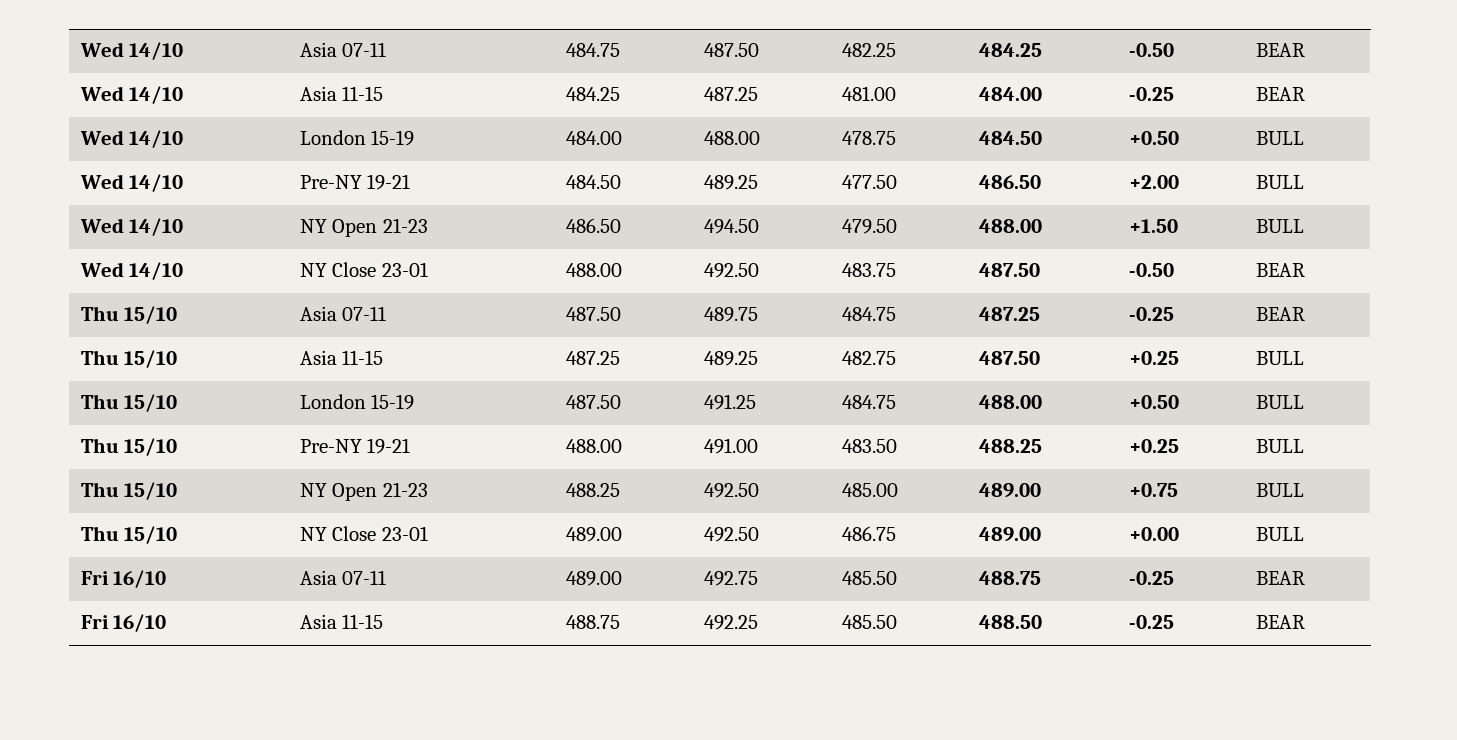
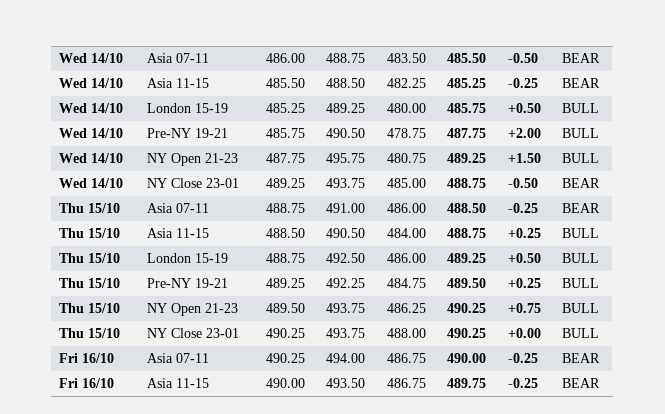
[565,43,620,57] [703,43,759,57] [841,43,896,57] [978,43,1042,57] 484.75 | 487.50 | 482.25 | 484.25 -> [266,53,306,63] [326,53,366,63] [387,53,427,63] [447,53,487,63] 486.00 | 488.75 | 483.50 | 485.50
[565,87,620,101] [703,87,758,101] [841,86,896,101] [978,87,1042,101] 484.25 | 487.25 | 481.00 | 484.00 -> [266,78,306,88] [326,78,366,88] [387,78,427,88] [447,78,487,88] 485.50 | 488.50 | 482.25 | 485.25
[565,131,622,145] [703,131,760,145] [841,131,896,145] [978,131,1042,145] 484.00 | 488.00 | 478.75 | 484.50 -> [266,103,306,113] [326,103,366,113] [387,103,427,113] [447,103,487,113] 485.25 | 489.25 | 480.00 | 485.75
[565,175,621,189] [703,175,758,190] [841,175,897,189] [978,175,1041,189] 484.50 | 489.25 | 477.50 | 486.50 -> [266,128,306,138] [326,128,366,138] [387,128,427,138] [447,128,487,138] 485.75 | 490.50 | 478.75 | 487.75
[565,218,621,233] [703,219,759,234] [841,219,897,234] [978,219,1042,233] 486.50 | 494.50 | 479.50 | 488.00 -> [266,153,306,163] [326,153,366,163] [387,153,427,163] [447,153,487,163] 487.75 | 495.75 | 480.75 | 489.25
[565,263,622,277] [703,263,759,278] [841,263,896,277] [978,263,1040,277] 488.00 | 492.50 | 483.75 | 487.50 -> [266,178,306,188] [326,178,366,188] [387,178,427,188] [447,178,487,188] 489.25 | 493.75 | 485.00 | 488.75
[565,307,621,321] [703,307,758,322] [841,307,896,321] [978,307,1040,321] 487.50 | 489.75 | 484.75 | 487.25 -> [266,203,306,213] [326,203,366,213] [387,203,427,213] [447,203,487,213] 488.75 | 491.00 | 486.00 | 488.50
[565,351,620,365] [703,351,758,366] [841,351,896,365] [978,351,1040,365] 487.25 | 489.25 | 482.75 | 487.50 -> [266,228,306,238] [326,228,366,238] [387,228,427,238] [447,228,487,238] 488.50 | 490.50 | 484.00 | 488.75
[565,395,621,409] [703,394,756,410] [841,395,896,409] [978,395,1042,409] 487.50 | 491.25 | 484.75 | 488.00 -> [266,253,306,263] [326,253,366,263] [387,253,427,263] [447,253,487,263] 488.75 | 492.50 | 486.00 | 489.25
[565,439,622,453] [703,438,758,454] [841,439,897,453] [978,439,1042,453] 488.00 | 491.00 | 483.50 | 488.25 -> [266,278,306,288] [326,278,366,288] [387,278,427,288] [447,278,487,288] 489.25 | 492.25 | 484.75 | 489.50
[565,483,620,497] [703,483,759,498] [841,483,898,497] [978,483,1041,498] 488.25 | 492.50 | 485.00 | 489.00 -> [266,303,306,313] [326,303,366,313] [387,303,427,313] [447,303,487,313] 489.50 | 493.75 | 486.25 | 490.25
[565,527,622,542] [703,527,759,542] [841,526,896,541] [978,527,1041,542] 489.00 | 492.50 | 486.75 | 489.00 -> [266,328,306,338] [326,328,366,338] [387,328,427,338] [447,328,487,338] 490.25 | 493.75 | 488.00 | 490.25
[565,571,622,586] [703,571,758,586] [841,571,897,585] [978,571,1041,585] 489.00 | 492.75 | 485.50 | 488.75 -> [266,353,306,363] [326,353,366,363] [387,353,427,363] [447,353,487,363] 490.25 | 494.00 | 486.75 | 490.00
[565,615,620,629] [703,615,758,630] [841,615,897,629] [978,615,1042,629] 488.75 | 492.25 | 485.50 | 488.50 -> [266,378,306,388] [326,378,366,388] [387,378,427,388] [447,378,487,388] 490.00 | 493.50 | 486.75 | 489.75

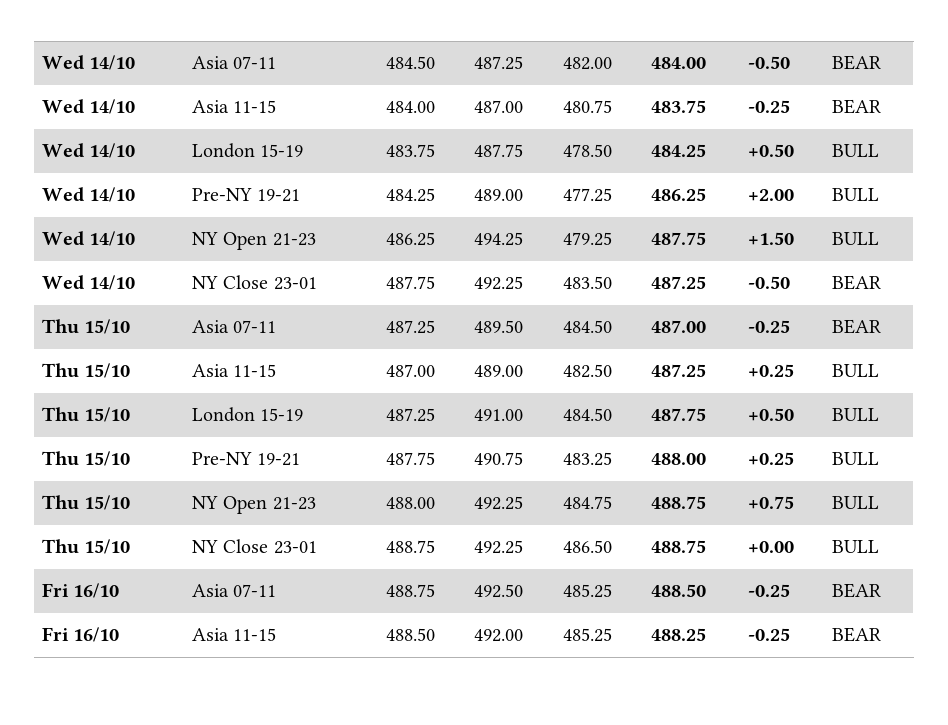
[266,53,306,63] [326,53,366,63] [387,53,427,63] [447,53,487,63] 486.00 | 488.75 | 483.50 | 485.50 -> [386,56,436,69] [474,56,524,70] [563,57,613,70] [651,57,707,69] 484.50 | 487.25 | 482.00 | 484.00
[266,78,306,88] [326,78,366,88] [387,78,427,88] [447,78,487,88] 485.50 | 488.50 | 482.25 | 485.25 -> [386,101,436,113] [474,100,524,113] [563,100,613,113] [651,100,707,113] 484.00 | 487.00 | 480.75 | 483.75
[266,103,306,113] [326,103,366,113] [387,103,427,113] [447,103,487,113] 485.25 | 489.25 | 480.00 | 485.75 -> [386,144,436,157] [474,144,524,157] [563,144,613,157] [651,144,707,157] 483.75 | 487.75 | 478.50 | 484.25
[266,128,306,138] [326,128,366,138] [387,128,427,138] [447,128,487,138] 485.75 | 490.50 | 478.75 | 487.75 -> [386,188,436,202] [474,189,524,201] [563,188,613,202] [651,188,707,201] 484.25 | 489.00 | 477.25 | 486.25
[266,153,306,163] [326,153,366,163] [387,153,427,163] [447,153,487,163] 487.75 | 495.75 | 480.75 | 489.25 -> [386,232,436,246] [474,232,524,246] [563,232,613,246] [651,232,707,245] 486.25 | 494.25 | 479.25 | 487.75
[266,178,306,188] [326,178,366,188] [387,178,427,188] [447,178,487,188] 489.25 | 493.75 | 485.00 | 488.75 -> [386,276,436,289] [474,276,524,290] [563,276,613,289] [651,276,707,289] 487.75 | 492.25 | 483.50 | 487.25
[266,203,306,213] [326,203,366,213] [387,203,427,213] [447,203,487,213] 488.75 | 491.00 | 486.00 | 488.50 -> [386,320,436,334] [474,320,524,333] [563,320,613,333] [651,320,707,333] 487.25 | 489.50 | 484.50 | 487.00
[266,228,306,238] [326,228,366,238] [387,228,427,238] [447,228,487,238] 488.50 | 490.50 | 484.00 | 488.75 -> [386,364,436,377] [474,365,524,377] [563,364,613,378] [651,364,707,377] 487.00 | 489.00 | 482.50 | 487.25
[266,253,306,263] [326,253,366,263] [387,253,427,263] [447,253,487,263] 488.75 | 492.50 | 486.00 | 489.25 -> [386,408,436,422] [474,409,524,421] [563,408,613,421] [651,408,707,421] 487.25 | 491.00 | 484.50 | 487.75
[266,278,306,288] [326,278,366,288] [387,278,427,288] [447,278,487,288] 489.25 | 492.25 | 484.75 | 489.50 -> [386,452,436,465] [474,452,524,465] [563,452,613,466] [651,453,707,465] 487.75 | 490.75 | 483.25 | 488.00
[266,303,306,313] [326,303,366,313] [387,303,427,313] [447,303,487,313] 489.50 | 493.75 | 486.25 | 490.25 -> [386,497,436,509] [474,496,524,510] [563,496,613,509] [651,496,707,509] 488.00 | 492.25 | 484.75 | 488.75
[266,328,306,338] [326,328,366,338] [387,328,427,338] [447,328,487,338] 490.25 | 493.75 | 488.00 | 490.25 -> [386,540,436,553] [474,540,524,554] [563,540,613,553] [651,540,707,553] 488.75 | 492.25 | 486.50 | 488.75
[266,353,306,363] [326,353,366,363] [387,353,427,363] [447,353,487,363] 490.25 | 494.00 | 486.75 | 490.00 -> [386,584,436,597] [474,584,524,598] [563,584,613,598] [651,584,707,597] 488.75 | 492.50 | 485.25 | 488.50
[266,378,306,388] [326,378,366,388] [387,378,427,388] [447,378,487,388] 490.00 | 493.50 | 486.75 | 489.75 -> [386,628,436,641] [474,629,524,642] [563,628,613,642] [651,628,707,641] 488.50 | 492.00 | 485.25 | 488.25

